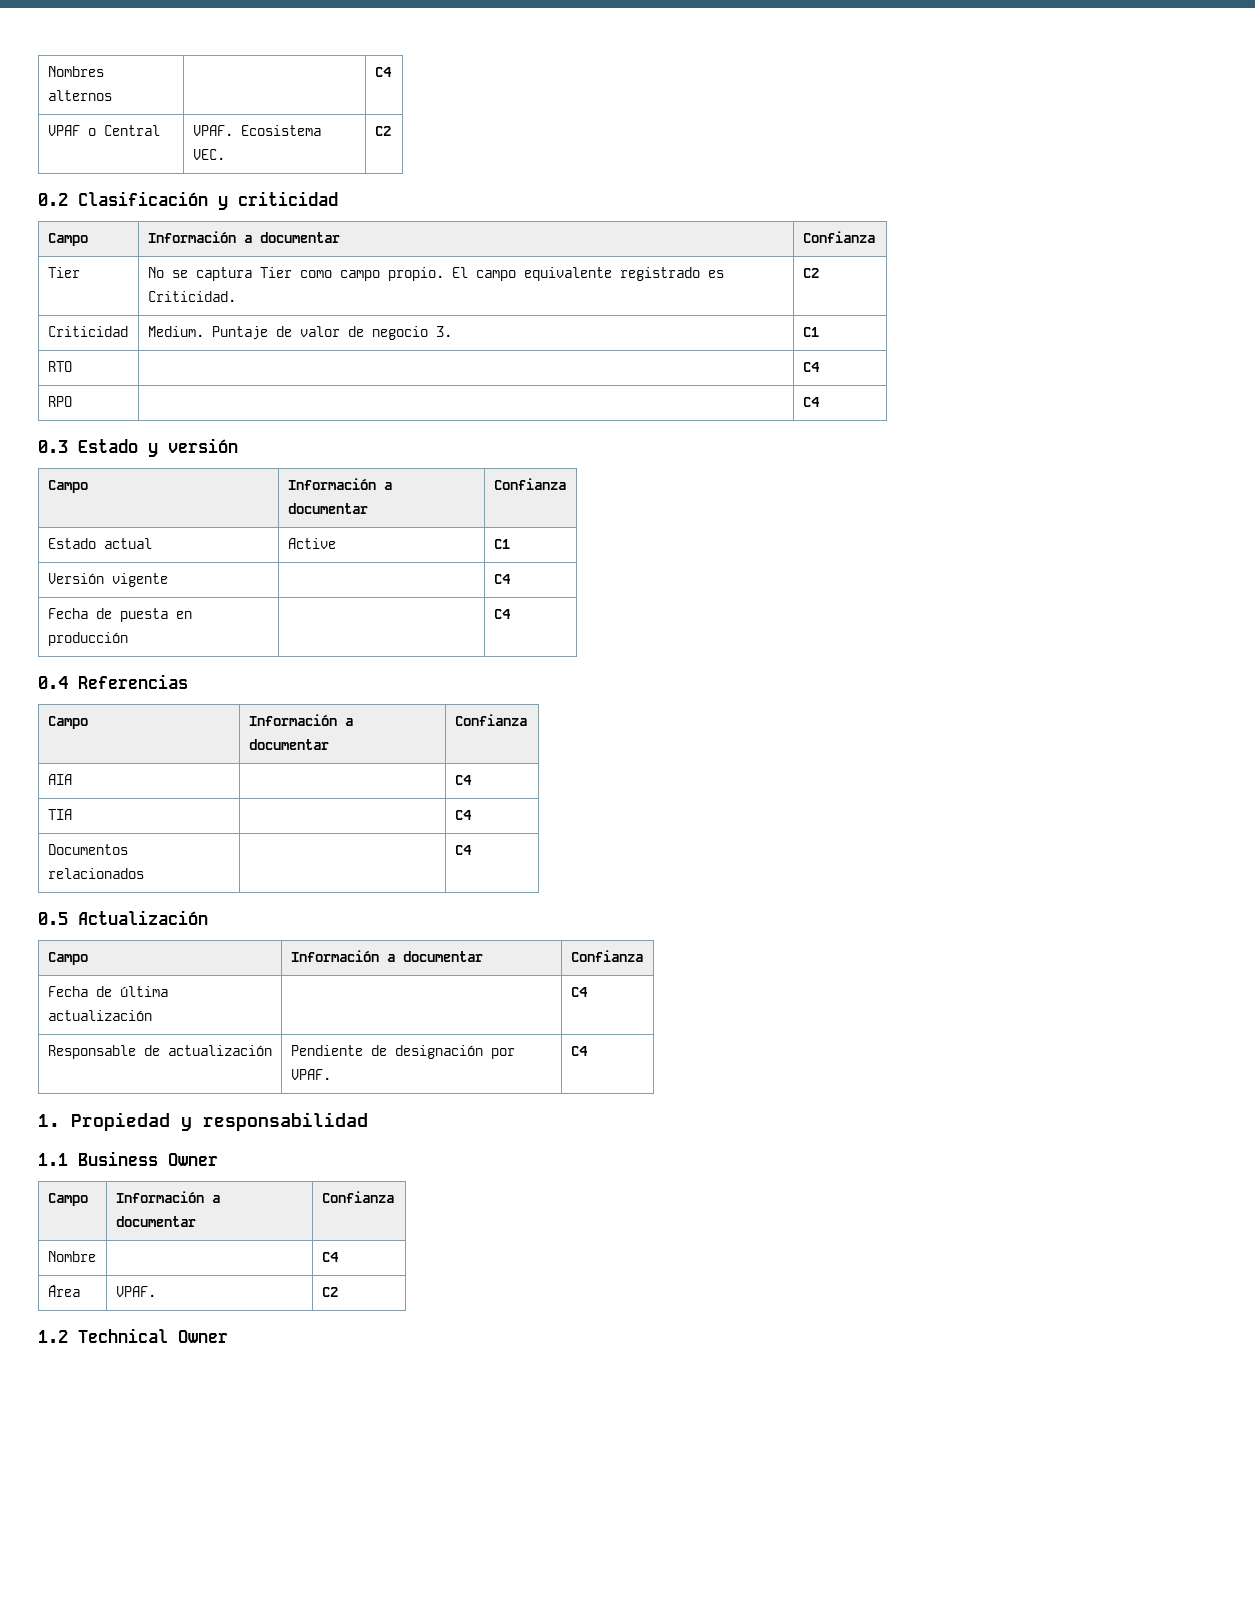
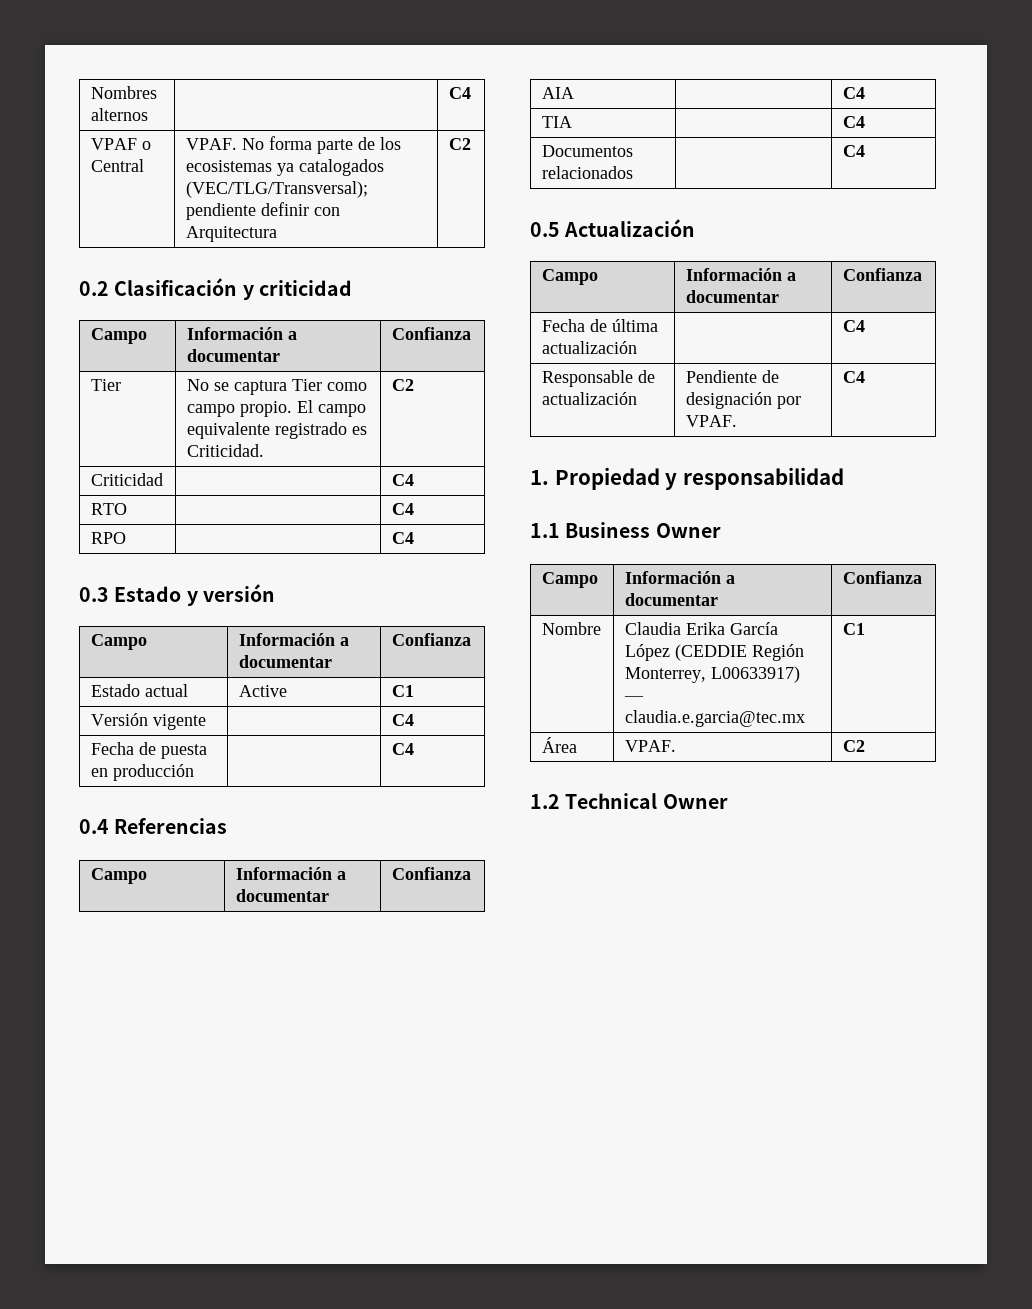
[240,125,321,136] [192,149,225,160] Ecosistema VEC. -> [241,136,401,154] [185,159,384,176] [185,181,368,198] [185,202,340,220] [185,226,277,242] No forma parte de los ecosistemas ya catalogados (VEC/TLG/Transversal); pendiente definir con Arquitectura
[147,326,452,340] [802,327,819,337] Medium. Puntaje de valor de negocio 3. | C1 -> [391,474,414,486] | C4
[321,1252,339,1262] | C4 -> [624,622,778,635] [624,644,804,661] [624,666,800,683] [623,696,644,701] [624,710,805,727] [842,623,865,635] Claudia Erika García López (CEDDIE Región Monterrey, L00633917) — claudia.e.garcia@tec.mx | C1

